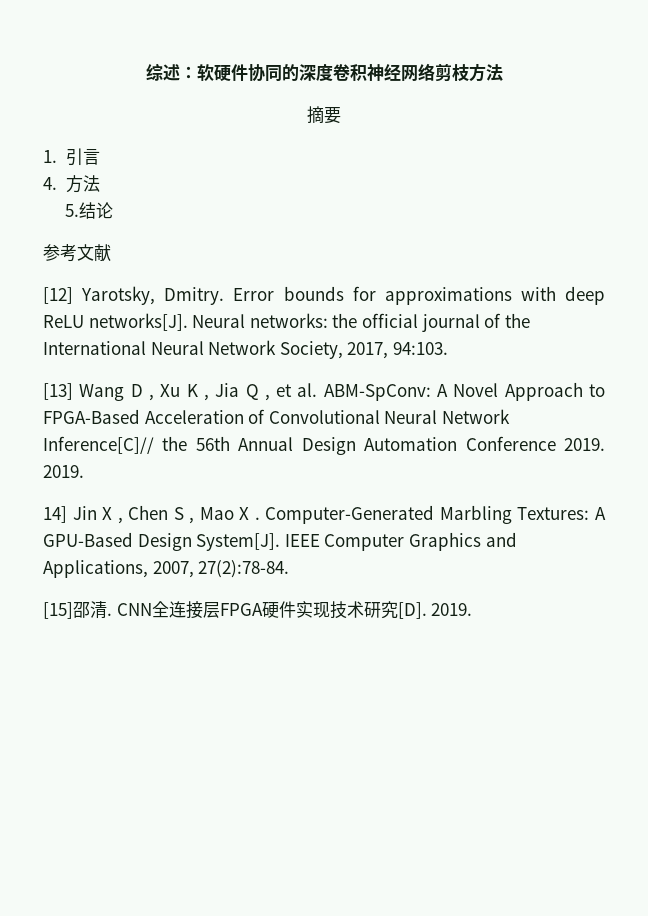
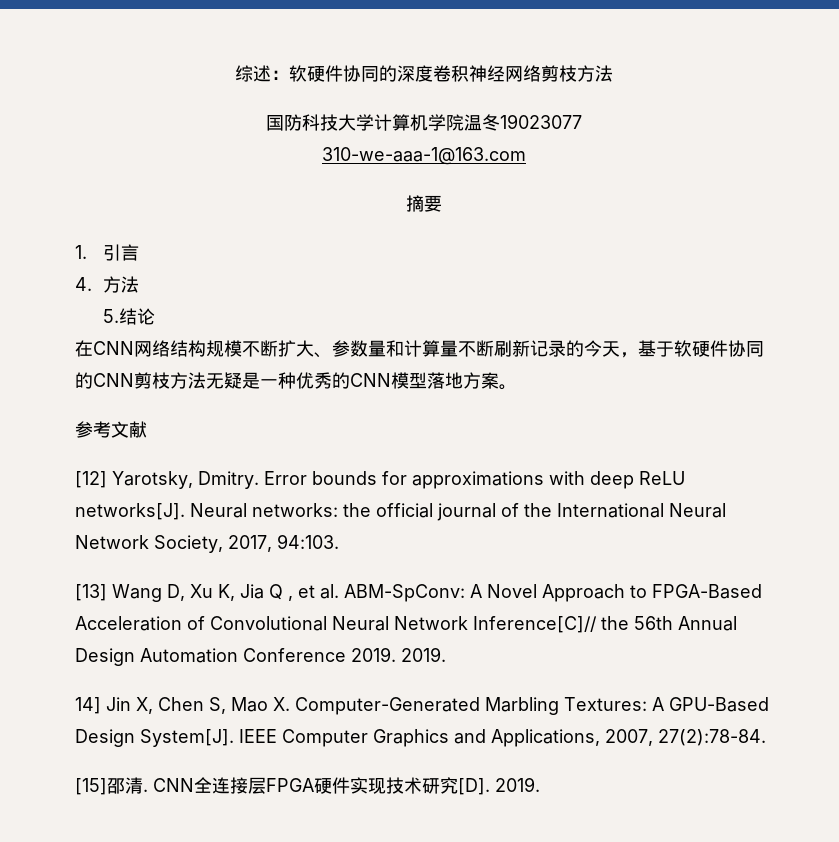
(503, 72) none -> [265,114,582,131] [321,147,526,165] // 国防科技大学计算机学院温冬19023077 // 310-we-aaa-1@163.com
(113, 210) none -> [75,340,764,358] [75,372,517,390] // 在CNN网络结构规模不断扩大、参数量和计算量不断刷新记录的今天，基于软硬件协同的CNN剪枝方法无疑是一种优秀的CNN模型落地方案。
[130,384,209,401] D , Xu K , -> [167,584,235,601] D, Xu K,
[102,505,260,524] X , Chen S , Mao X . -> [136,697,290,714] X, Chen S, Mao X.

